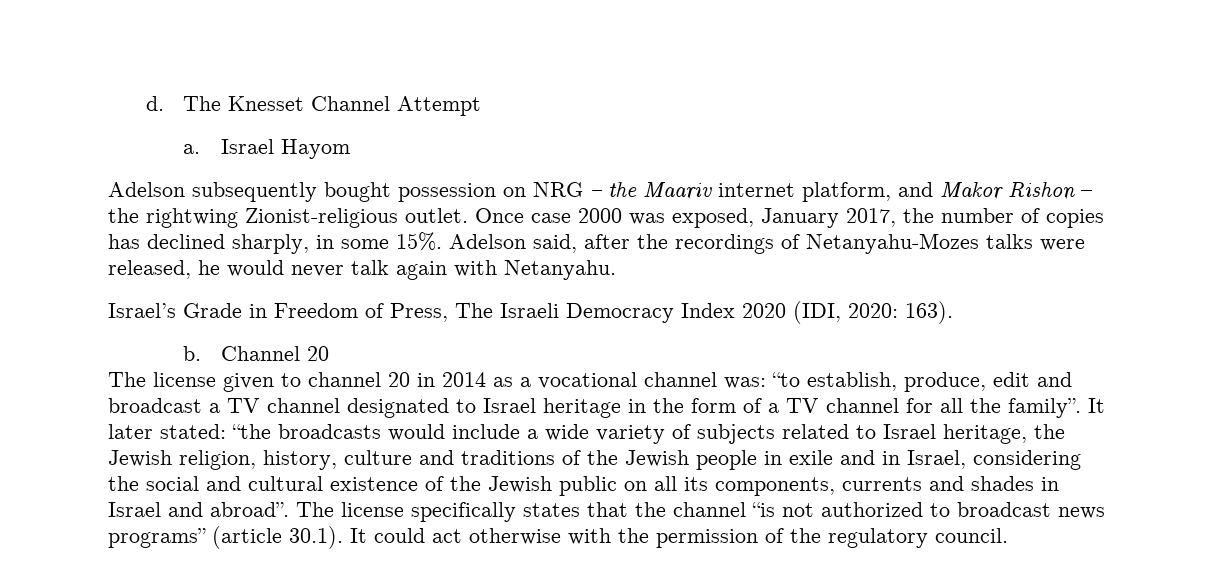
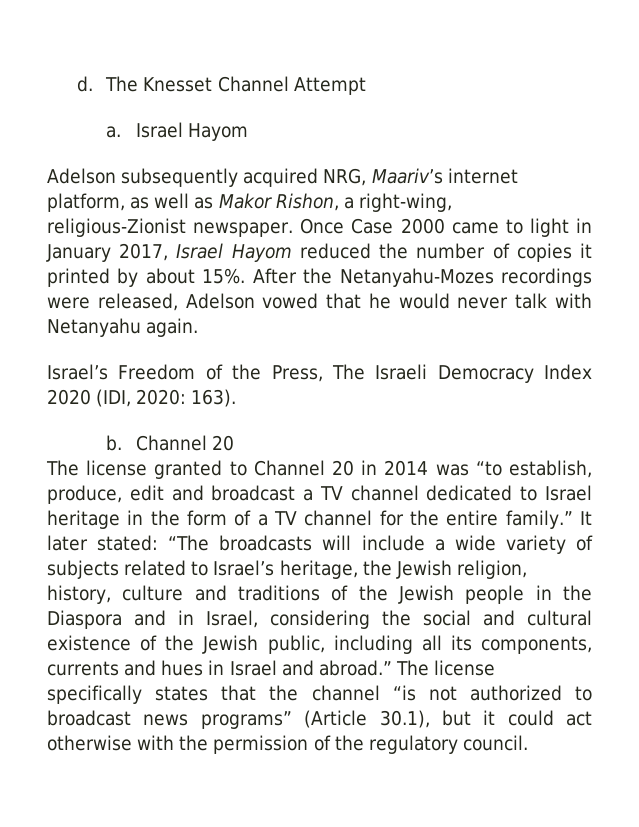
[324,182,1092,202] [108,208,1104,228] [108,232,1085,254] [108,260,191,279] bought possession on NRG – the Maariv internet platform, and Makor Rishon – the rightwing Zionist-religious outlet. Once case 2000 was exposed, January 2017, the number of copies has declined sharply, in some 15%. Adelson said, after the recordings of Netanyahu-Mozes talks were released, -> [243,168,518,187] [47,193,452,212] [47,218,592,237] [46,243,592,262] [47,268,592,287] [47,293,362,311] acquired NRG, Maariv’s internet platform, as well as Makor Rishon, a right-wing, religious-Zionist newspaper. Once Case 2000 came to light in January 2017, Israel Hayom reduced the number of copies it printed by about 15%. After the Netanyahu-Mozes recordings were released, Adelson vowed that
[396,260,616,280] [108,303,267,318] again with Netanyahu. // Israel’s Grade in -> [555,293,592,308] [47,318,199,337] [47,364,108,380] with Netanyahu again. // Israel’s
(384, 310) none -> [232,364,262,380] the
[223,372,766,392] given to channel 20 in 2014 as a vocational channel was: -> [154,460,469,479] granted to Channel 20 in 2014 was
[347,398,449,418] designated -> [426,485,513,501] dedicated
[940,398,1105,418] [108,424,445,441] all the family”. It later stated: “the broadcasts would -> [410,510,592,529] [47,535,352,551] the entire family.” It later stated: “The broadcasts will
[883,424,936,439] Israel -> [213,560,275,576] Israel’s
[789,450,833,465] exile -> [562,585,592,601] [47,610,122,629] the Diaspora
[559,476,647,496] public on -> [267,635,413,654] public, including
[971,476,1034,491] shades -> [161,660,204,676] hues
[210,502,289,517] abroad”. -> [318,660,392,676] abroad.”
[212,526,367,549] (article 30.1). It -> [304,710,496,728] (Article 30.1), but it

